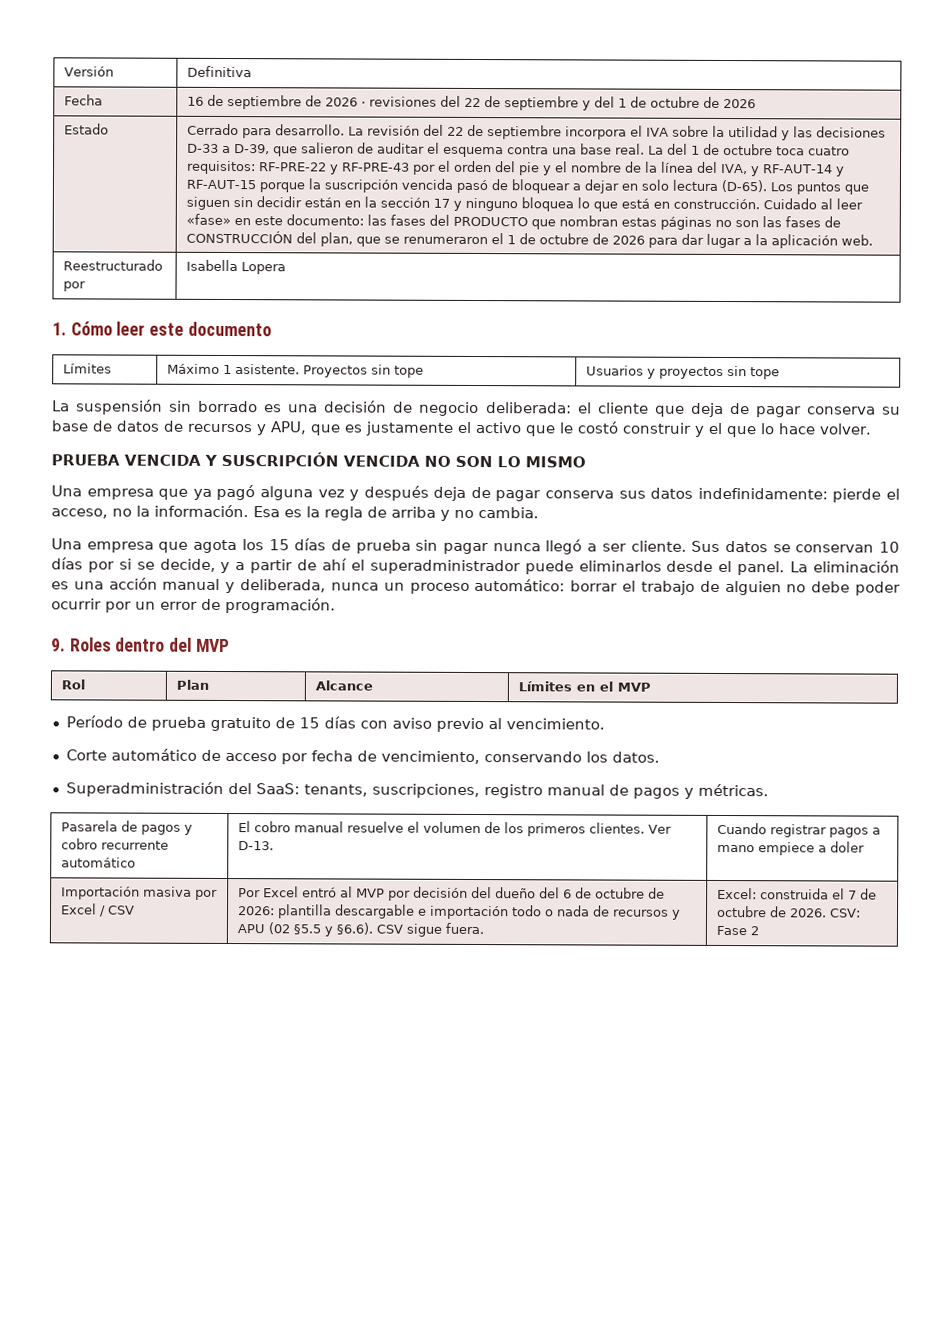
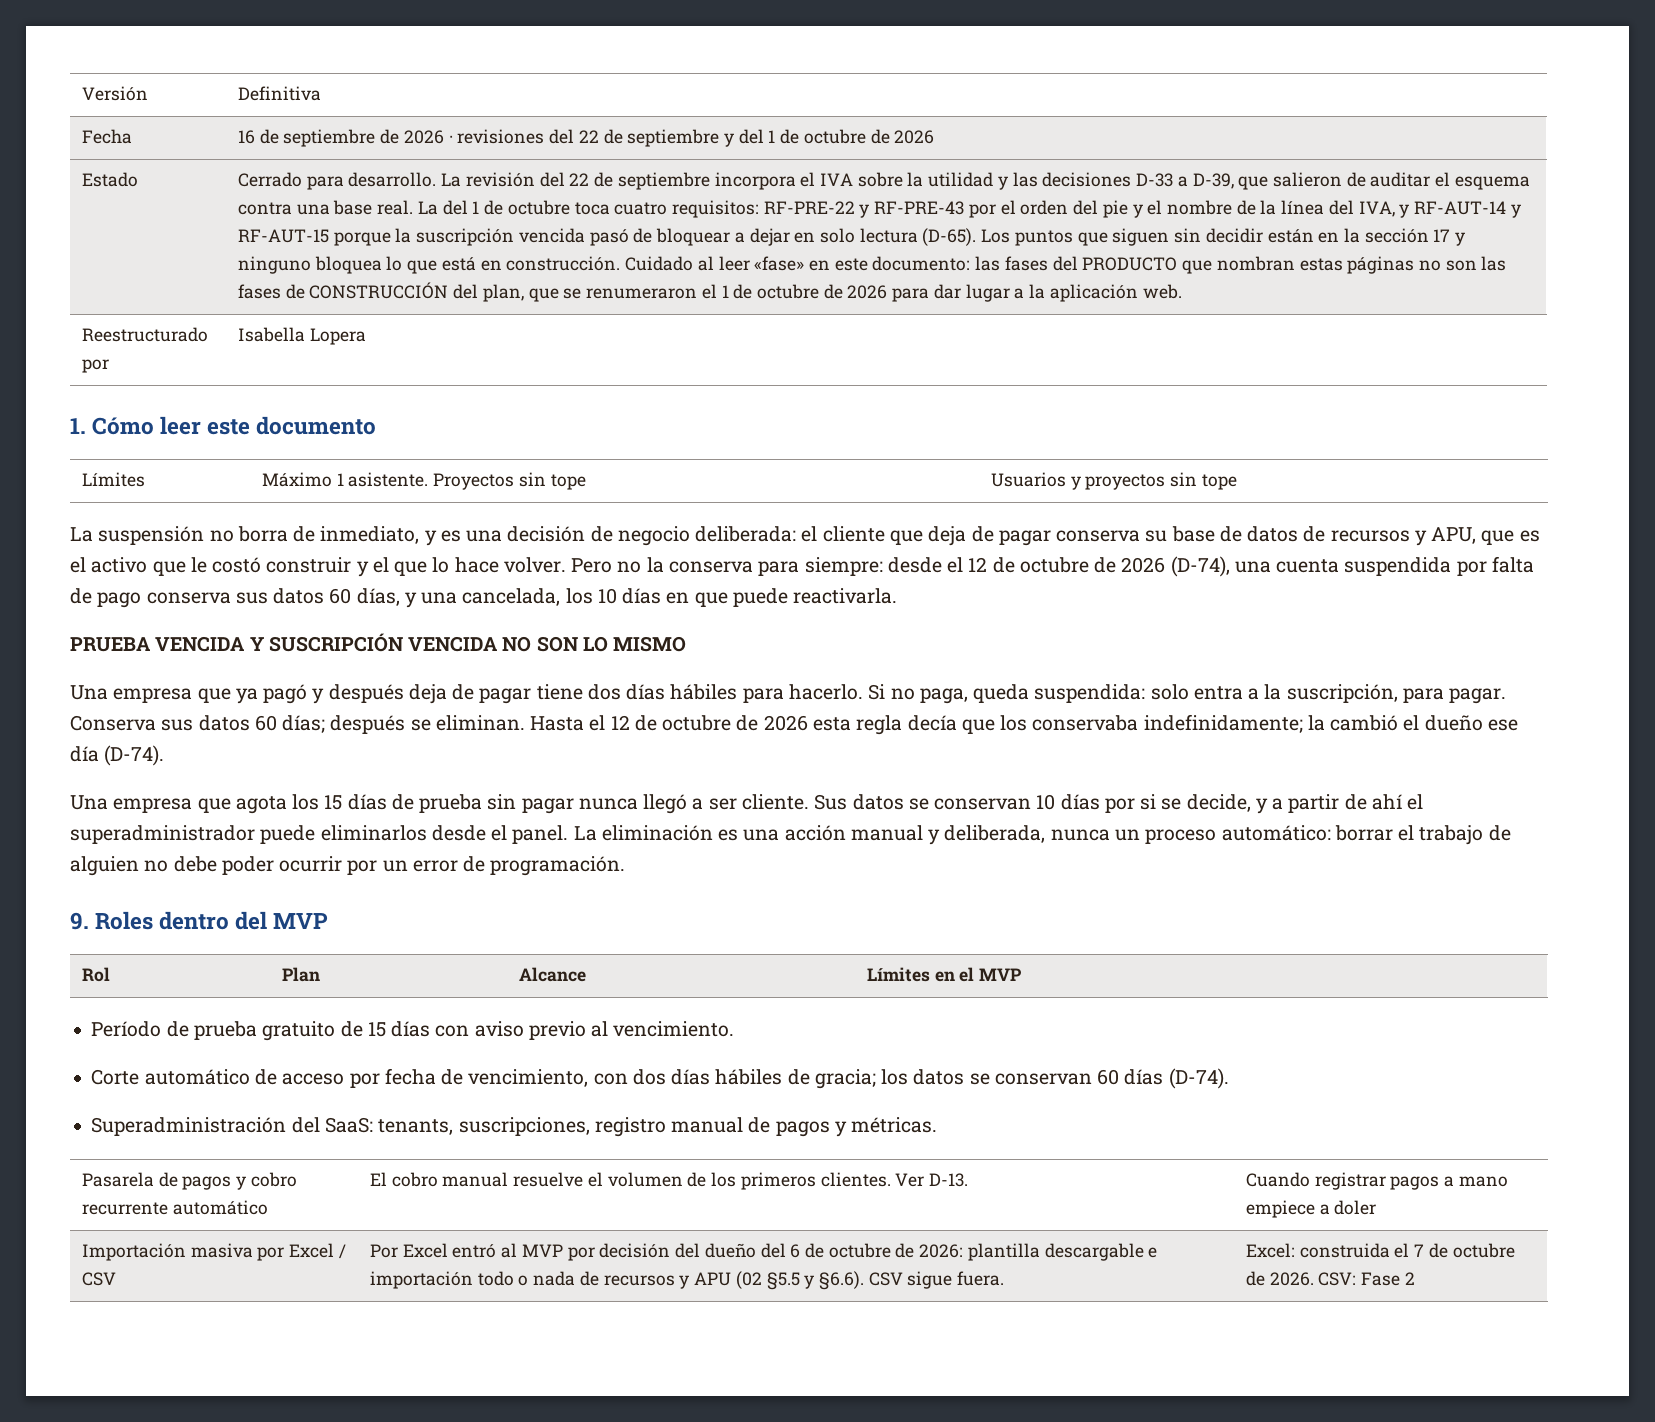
[169,400,259,413] sin borrado -> [209,526,437,546] no borra de inmediato, y
[365,421,453,436] justamente -> (1540, 536) none
(871, 429) none -> [571,556,1534,577] [70,588,898,608] Pero no la conserva para siempre: desde el 12 de octubre de 2026 (D-74), una cuenta suspendida por falta de pago conserva sus datos 60 días, y una cancelada, los 10 días en que puede reactivarla.
[259,486,345,501] alguna vez -> (308, 694) none
[545,487,901,503] [51,504,539,521] conserva sus datos indefinidamente: pierde el acceso, no la información. Esa es la regla de arriba y no cambia. -> [536,684,1507,704] [70,714,1518,735] [70,745,165,766] tiene dos días hábiles para hacerlo. Si no paga, queda suspendida: solo entra a la suscripción, para pagar. Conserva sus datos 60 días; después se eliminan. Hasta el 12 de octubre de 2026 esta regla decía que los conservaba indefinidamente; la cambió el dueño ese día (D-74).
[483,751,660,763] conservando los datos. -> [593,1068,1229,1089] con dos días hábiles de gracia; los datos se conservan 60 días (D-74).

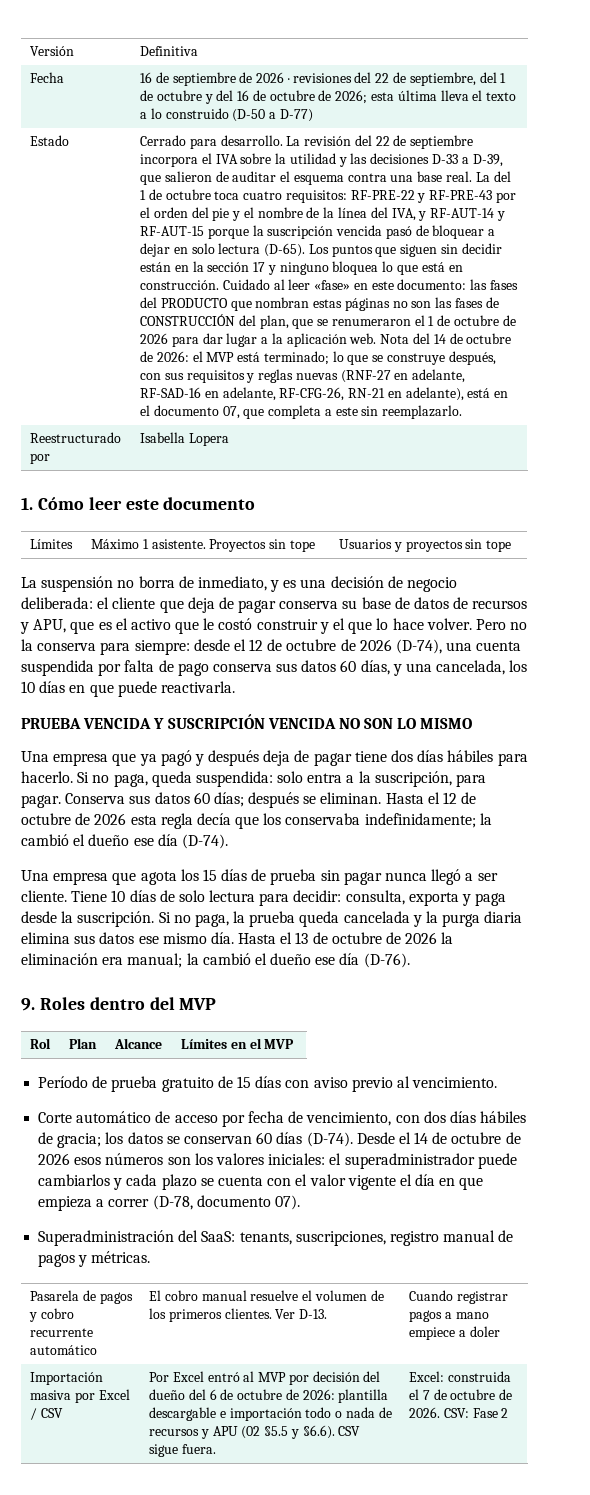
[627,129,935,147] septiembre y del 1 de octubre de 2026 -> [409,72,507,86] [140,90,517,104] [140,108,313,122] septiembre, del 1 de octubre y del 16 de octubre de 2026; esta última lleva el texto a lo construido (D-50 a D-77)
(1182, 291) none -> [380,333,512,344] [140,351,496,365] [140,369,466,383] [140,387,509,401] [140,405,463,419] Nota del 14 de octubre de 2026: el MVP está terminado; lo que se construye después, con sus requisitos y reglas nuevas (RNF-27 en adelante, RF-SAD-16 en adelante, RF-CFG-26, RN-21 en adelante), está en el documento 07, que completa a este sin reemplazarlo.
[814,794,1424,814] [70,825,1511,845] [70,856,626,876] Sus datos se conservan 10 días por si se decide, y a partir de ahí el superadministrador puede eliminarlos desde el panel. La eliminación es una acción manual y deliberada, nunca un proceso automático: borrar el trabajo de alguien no debe poder ocurrir por un error de programación. -> [71,890,507,906] [21,911,523,927] [21,932,454,944] [21,953,410,968] Tiene 10 días de solo lectura para decidir: consulta, exporta y paga desde la suscripción. Si no paga, la prueba queda cancelada y la purga diaria elimina sus datos ese mismo día. Hasta el 13 de octubre de 2026 la eliminación era manual; la cambió el dueño ese día (D-76).
(1229, 1078) none -> [356,1132,521,1144] [38,1153,517,1169] [38,1174,484,1190] [38,1195,300,1211] Desde el 14 de octubre de 2026 esos números son los valores iniciales: el superadministrador puede cambiarlos y cada plazo se cuenta con el valor vigente el día en que empieza a correr (D-78, documento 07).

